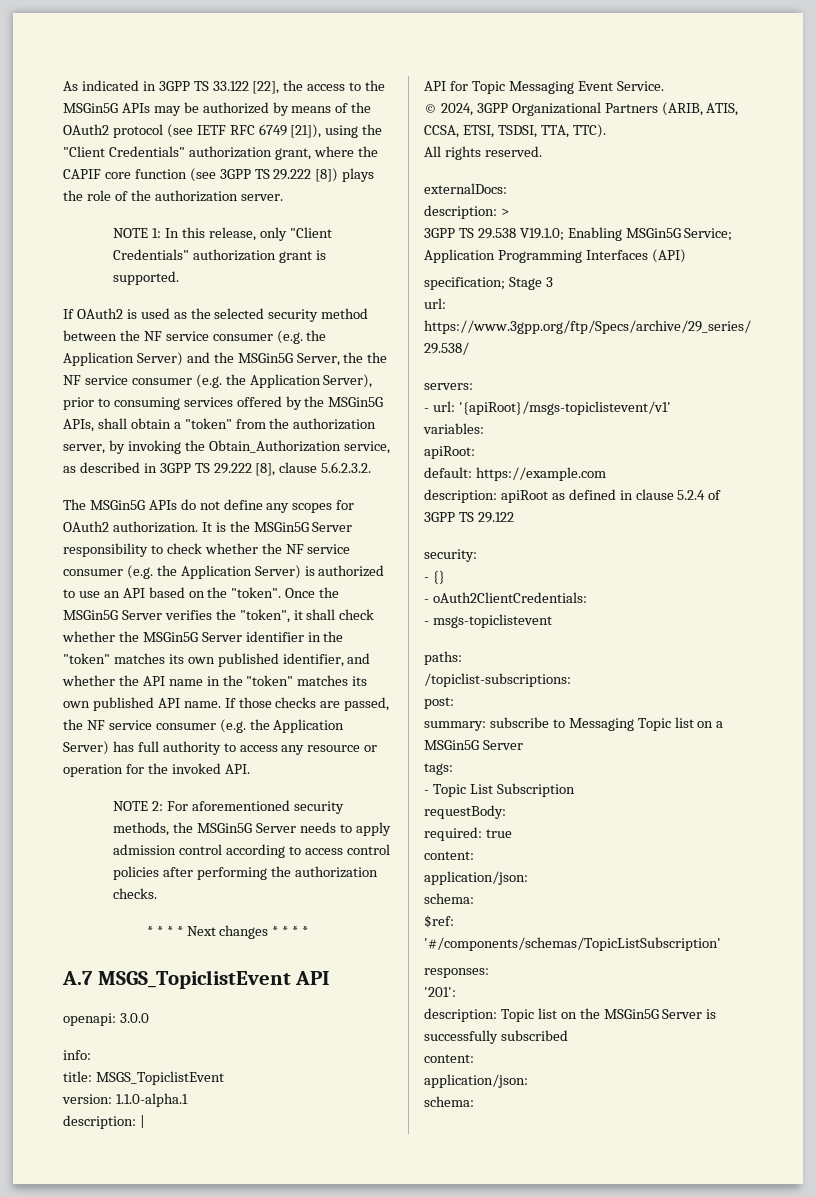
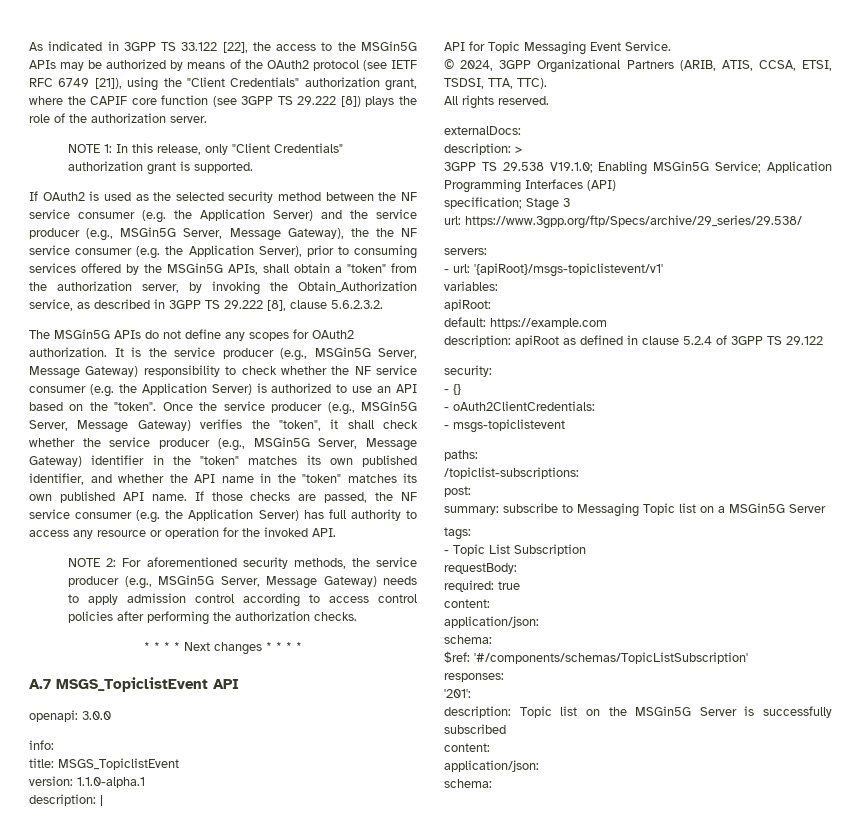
[237,353,340,366] MSGin5G Server, -> [376,209,417,219] [29,227,344,241] service producer (e.g., MSGin5G Server, Message Gateway),
[253,522,353,532] MSGin5G Server -> [174,347,417,361] [29,366,139,379] service producer (e.g., MSGin5G Server, Message Gateway)
[63,610,162,620] MSGin5G Server -> [223,401,418,415] [29,420,191,433] service producer (e.g., MSGin5G Server, Message Gateway)
[142,632,242,642] MSGin5G Server -> [109,437,418,451] [29,456,82,467] service producer (e.g., MSGin5G Server, Message Gateway)
[197,823,297,833] MSGin5G Server -> [376,557,417,567] [68,575,377,589] service producer (e.g., MSGin5G Server, Message Gateway)

